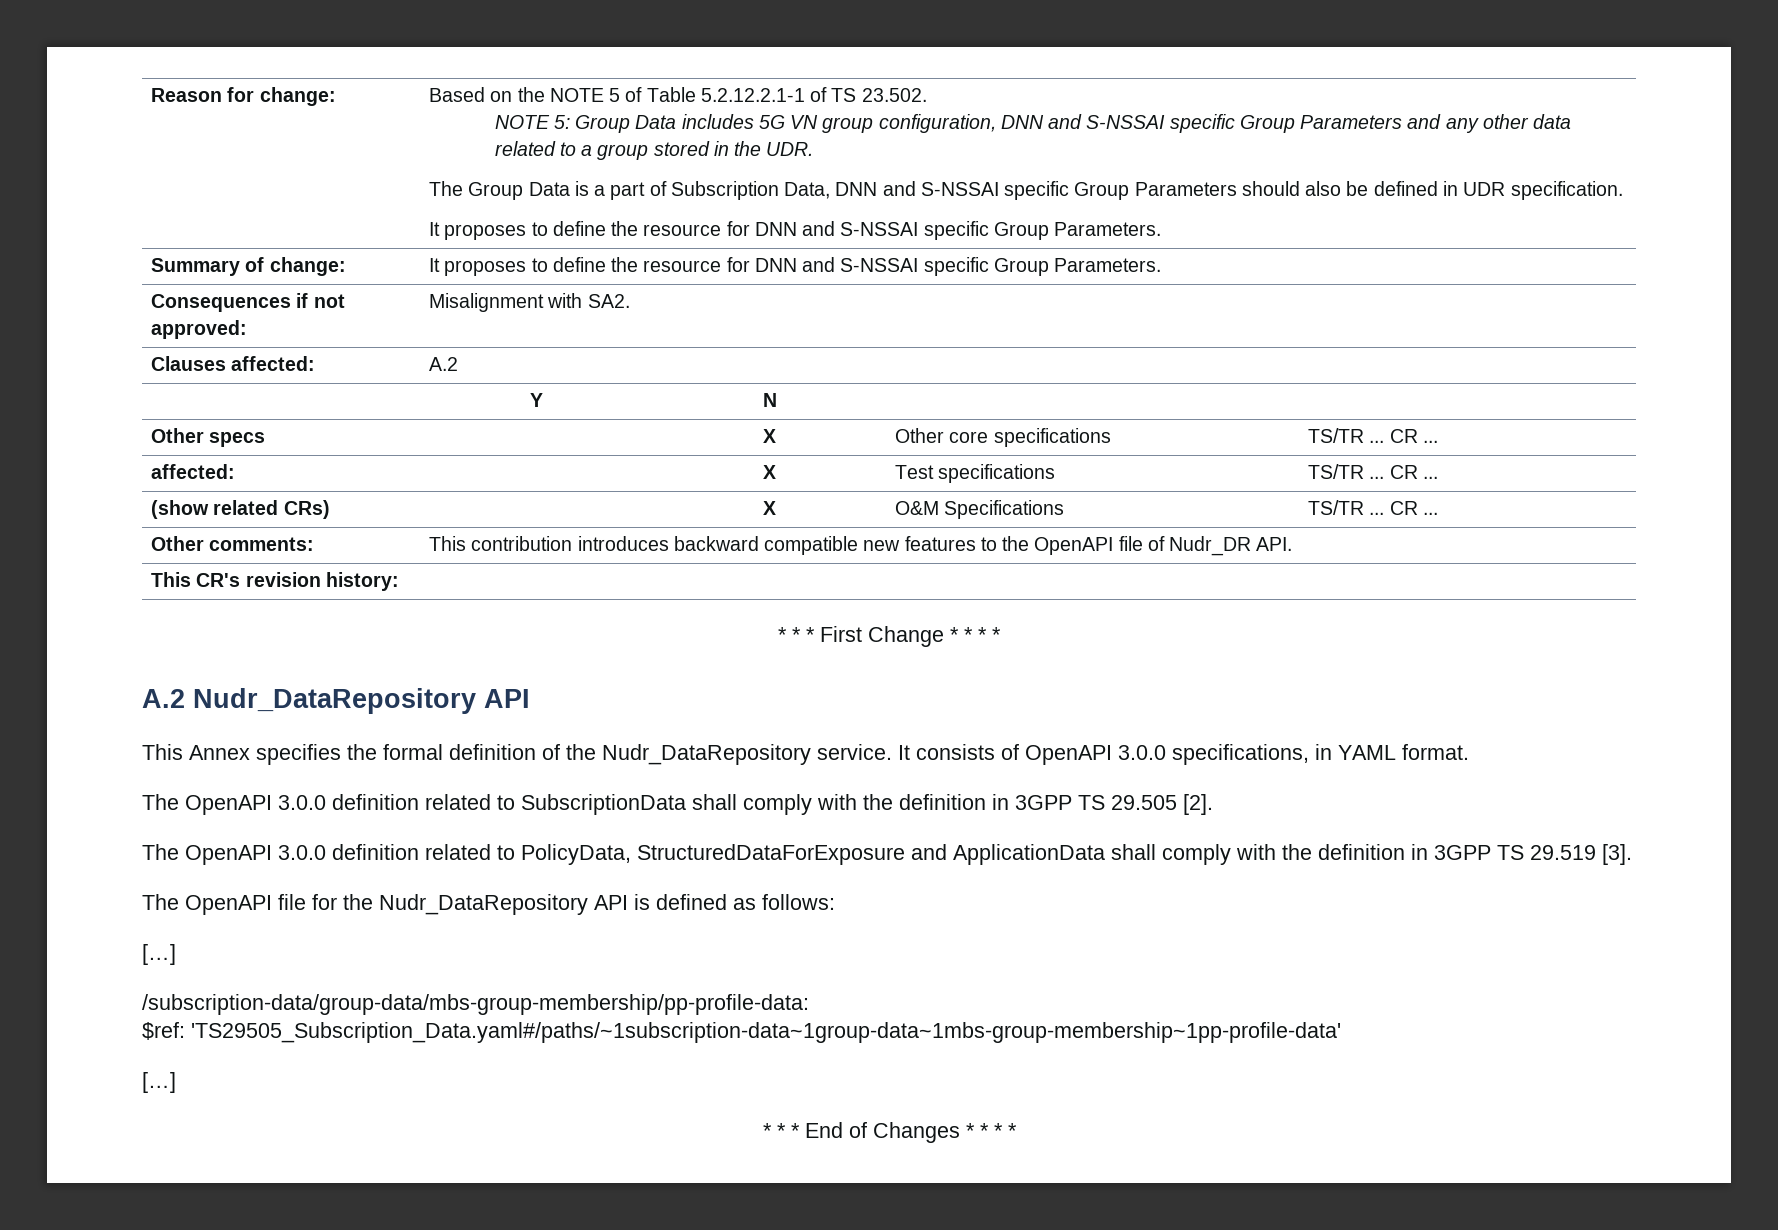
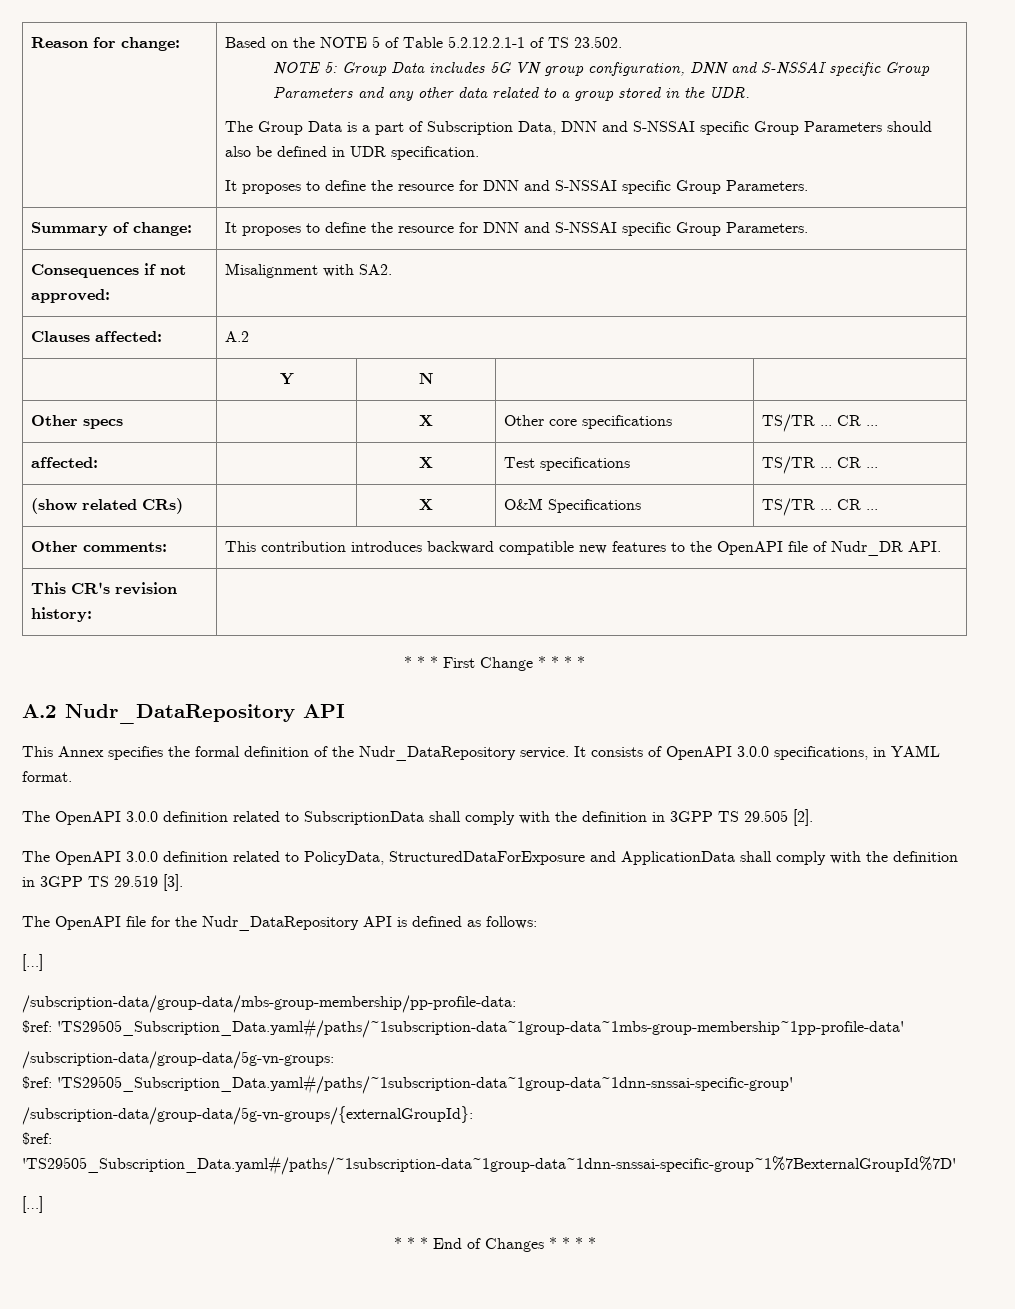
(1341, 1032) none -> [22,1051,334,1069] [22,1074,793,1094] [22,1106,473,1125] [22,1132,52,1145] [22,1155,956,1175] // /subscription-data/group-data/5g-vn-groups: // $ref: 'TS29505_Subscription_Data.yaml#/paths/~1subscription-data~1group-data~1dnn-snssai-specific-group' // /subscription-data/group-data/5g-vn-groups/{externalGroupId}: // $ref: 'TS29505_Subscription_Data.yaml#/paths/~1subscription-data~1group-data~1dnn-snssai-specific-group~1%7BexternalGroupId%7D'

